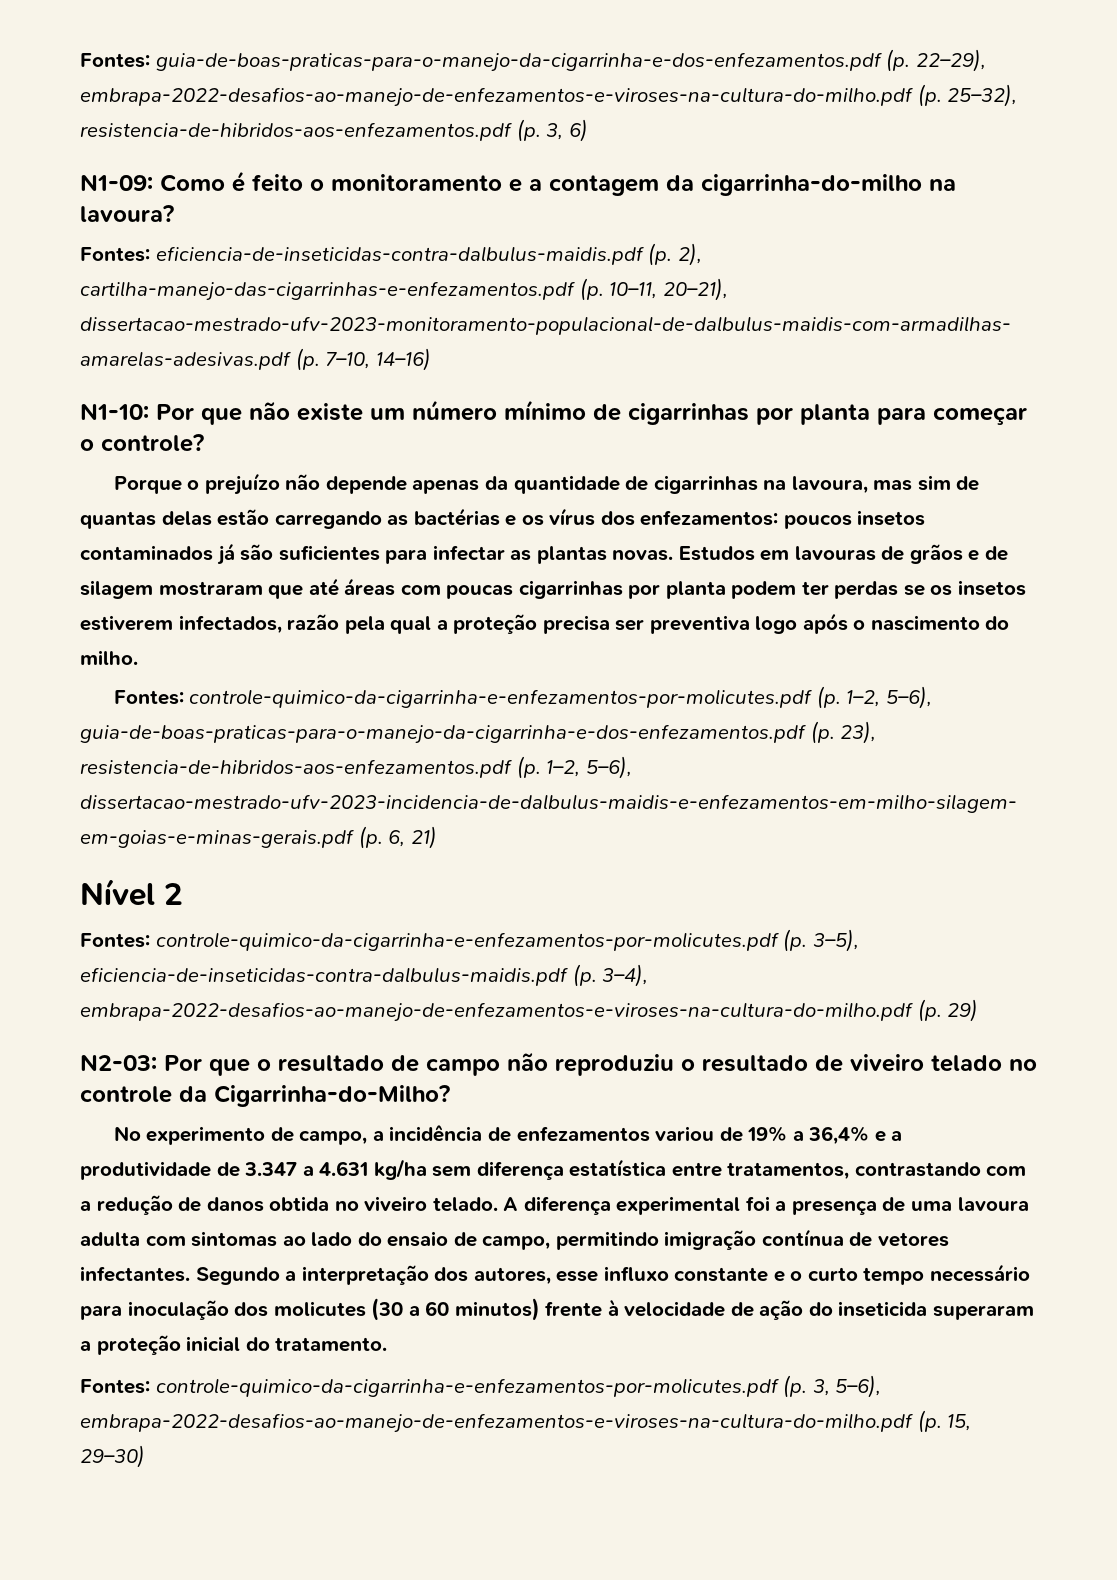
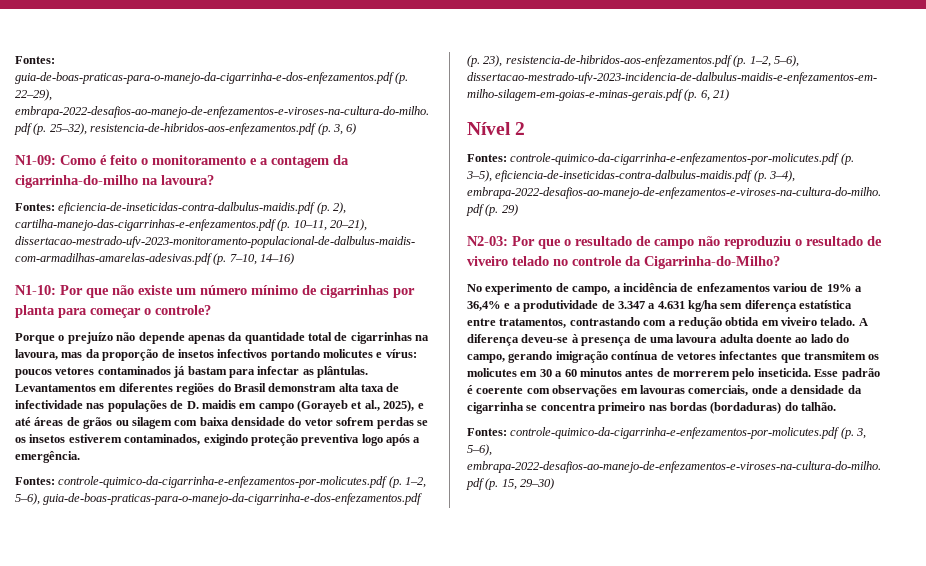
(620, 484) none -> [308,332,332,341] total
[917,475,980,491] [80,508,926,529] [80,543,1009,565] [80,578,829,599] sim de quantas delas estão carregando as bactérias e os vírus dos enfezamentos: poucos insetos contaminados já são suficientes para infectar as plantas novas. Estudos em lavouras de grãos e de silagem mostraram que até áreas com poucas cigarrinhas por planta podem ter -> [85,349,417,361] [15,366,368,378] [15,383,400,395] [15,400,424,412] [15,417,375,429] da proporção de insetos infectivos portando molicutes e vírus: poucos vetores contaminados já bastam para infectar as plântulas. Levantamentos em diferentes regiões do Brasil demonstram alta taxa de infectividade nas populações de D. maidis em campo (Gorayeb et al., 2025), e até áreas de grãos ou silagem com baixa densidade do vetor sofrem
[178,613,1010,634] [80,650,138,665] infectados, razão pela qual a proteção precisa ser preventiva logo após o nascimento do milho. -> [124,434,421,446] [15,451,80,463] contaminados, exigindo proteção preventiva logo após a emergência.
[178,1196,359,1212] de danos obtida no -> [725,317,779,326] obtida em
[616,1196,787,1215] experimental foi a -> [521,334,579,343] deveu-se à
[145,1231,278,1247] com sintomas -> [756,334,792,343] doente
[387,1229,949,1250] [80,1264,1030,1285] [80,1298,1035,1321] [80,1335,388,1355] ensaio de campo, permitindo imigração contínua de vetores infectantes. Segundo a interpretação dos autores, esse influxo constante e o curto tempo necessário para inoculação dos molicutes (30 a 60 minutos) frente à velocidade de ação do inseticida superaram a proteção inicial do tratamento. -> [467,351,880,363] [467,368,880,380] [467,385,862,397] [467,402,836,414] campo, gerando imigração contínua de vetores infectantes que transmitem os molicutes em 30 a 60 minutos antes de morrerem pelo inseticida. Esse padrão é coerente com observações em lavouras comerciais, onde a densidade da cigarrinha se concentra primeiro nas bordas (bordaduras) do talhão.

